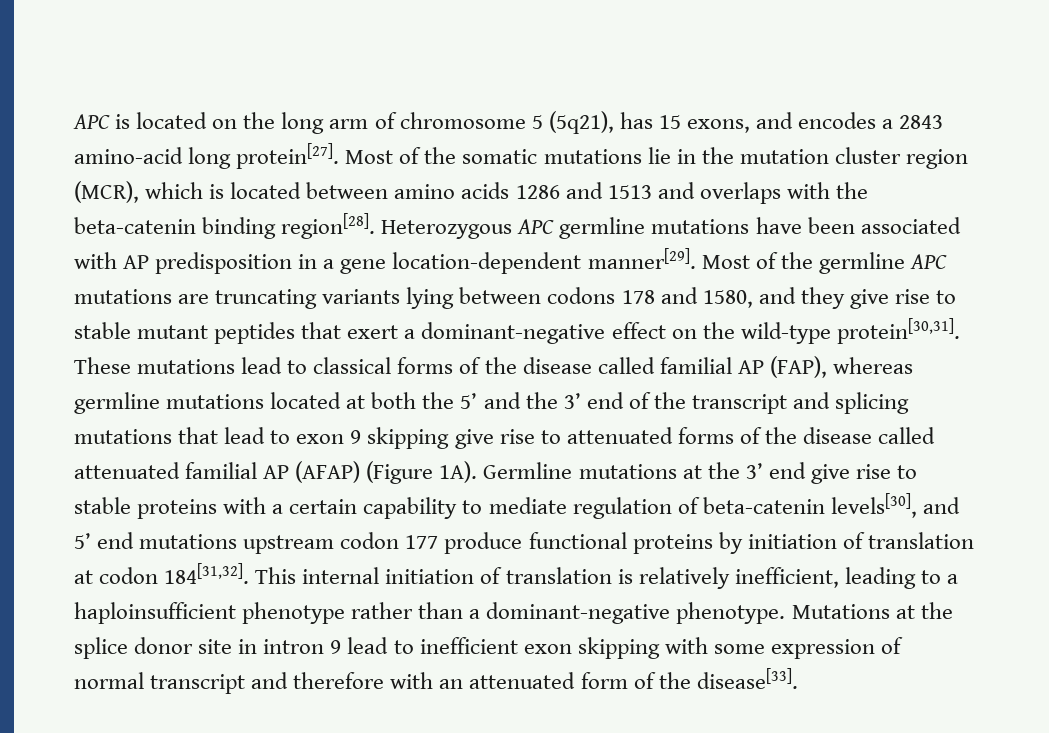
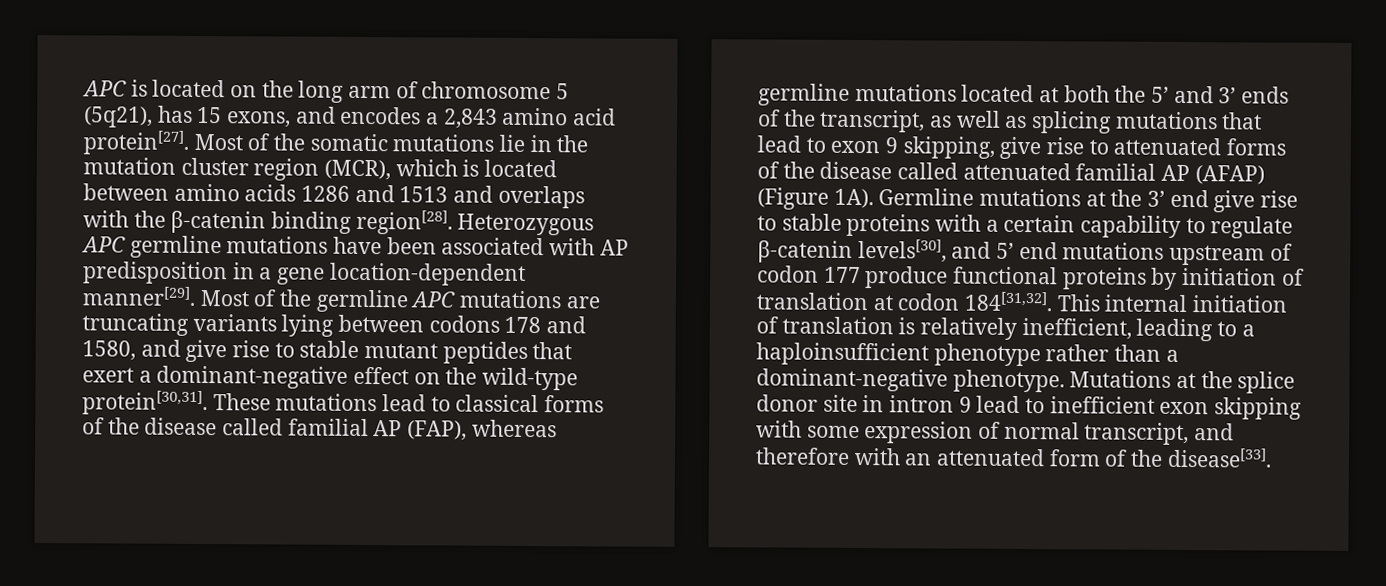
[899,115,944,129] [74,147,232,169] 2843 amino-acid long -> [443,107,617,129] 2,843 amino acid
[74,217,196,234] beta-catenin -> [170,210,267,234] β-catenin
[800,287,845,309] they -> (181, 348) none
[525,392,831,414] the 3’ end of the transcript and -> [1218,86,1290,104] [758,109,1028,133] 3’ ends of the transcript, as well as
[367,427,450,449] skipping -> [902,136,995,159] skipping,
[488,497,825,519] mediate regulation of beta-catenin -> [1210,216,1294,239] [757,240,853,263] regulate β-catenin
(335, 544) none -> [1269,243,1293,261] of
[150,674,246,694] transcript -> [1084,422,1190,446] transcript,

